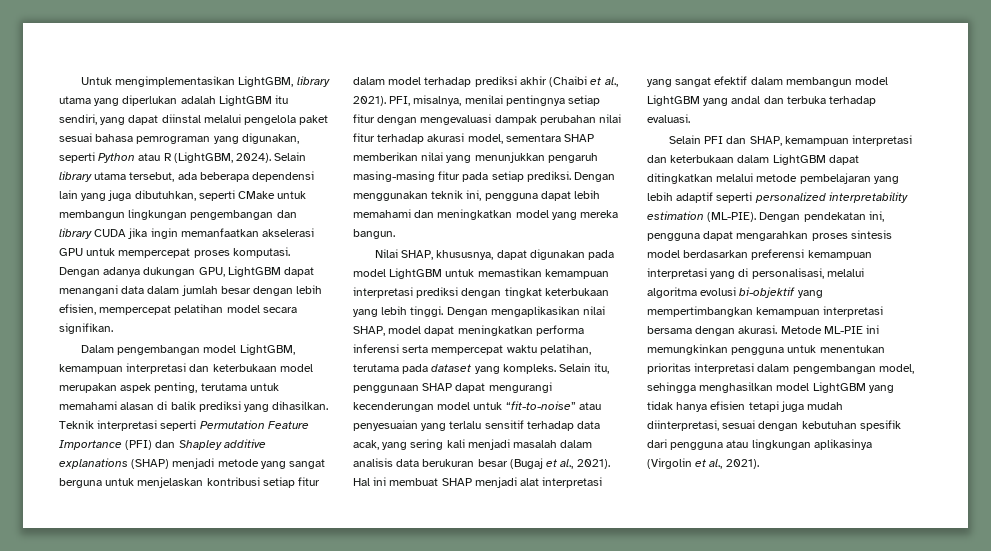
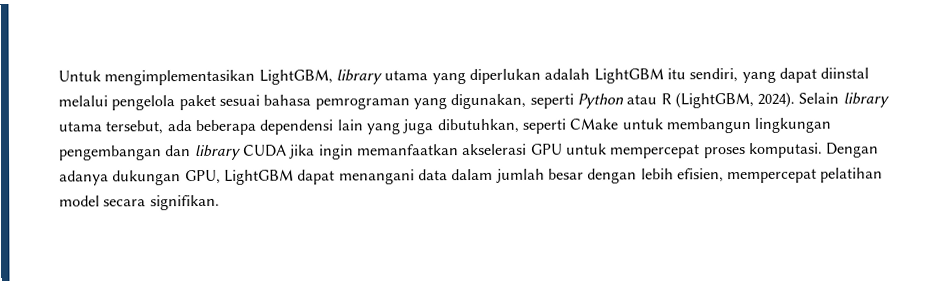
[80,344,295,355] [59,363,313,374] [59,382,279,393] [59,401,329,412] [59,420,309,431] [59,439,266,450] [59,458,326,469] [59,477,321,488] [353,76,618,87] [353,95,601,106] [353,114,622,125] [353,133,595,144] [353,152,598,163] [353,171,616,182] [353,190,601,201] [353,209,619,220] [353,229,395,239] [374,249,615,260] [353,268,609,279] [353,287,609,298] [353,306,606,317] [353,325,584,336] [353,344,591,355] [353,363,610,374] [353,382,552,393] [353,401,601,412] [353,420,601,431] [353,439,593,450] [353,458,610,469] [353,477,603,488] [647,76,889,87] [647,95,877,106] [647,114,690,123] [668,135,913,146] [647,154,859,165] [647,173,899,184] [647,192,908,203] [647,211,884,222] [647,230,892,241] [647,249,872,260] [647,268,864,279] [647,287,823,298] [647,306,884,317] [647,325,880,336] [647,344,885,355] [647,363,914,374] [647,382,894,393] [647,401,844,412] [647,420,901,431] [647,439,872,450] [647,458,759,469] // Dalam pengembangan model LightGBM, kemampuan interpretasi dan keterbukaan model merupakan aspek penting, terutama untuk memahami alasan di balik prediksi yang dihasilkan. Teknik interpretasi seperti Permutation Feature Importance (PFI) dan Shapley additive explanations (SHAP) menjadi metode yang sangat berguna untuk menjelaskan kontribusi setiap fitur dalam model terhadap prediksi akhir (Chaibi et al., 2021). PFI, misalnya, menilai pentingnya setiap fitur dengan mengevaluasi dampak perubahan nilai fitur terhadap akurasi model, sementara SHAP memberikan nilai yang menunjukkan pengaruh masing-masing fitur pada setiap prediksi. Dengan menggunakan teknik ini, pengguna dapat lebih memahami dan meningkatkan model yang mereka bangun. // Nilai SHAP, khususnya, dapat digunakan pada model LightGBM untuk memastikan kemampuan interpretasi prediksi dengan tingkat keterbukaan yang lebih tinggi. Dengan mengaplikasikan nilai SHAP, model dapat meningkatkan performa inferensi serta mempercepat waktu pelatihan, terutama pada dataset yang kompleks. Selain itu, penggunaan SHAP dapat mengurangi kecenderungan model untuk “fit-to-noise” atau penyesuaian yang terlalu sensitif terhadap data acak, yang sering kali menjadi masalah dalam analisis data berukuran besar (Bugaj et al., 2021). Hal ini membuat SHAP menjadi alat interpretasi yang sangat efektif dalam membangun model LightGBM yang andal dan terbuka terhadap evaluasi. // Selain PFI dan SHAP, kemampuan interpretasi dan keterbukaan dalam LightGBM dapat ditingkatkan melalui metode pembelajaran yang lebih adaptif seperti personalized interpretability estimation (ML-PIE). Dengan pendekatan ini, pengguna dapat mengarahkan proses sintesis model berdasarkan preferensi kemampuan interpretasi yang di personalisasi, melalui algoritma evolusi bi-objektif yang mempertimbangkan kemampuan interpretasi bersama dengan akurasi. Metode ML-PIE ini memungkinkan pengguna untuk menentukan prioritas interpretasi dalam pengembangan model, sehingga menghasilkan model LightGBM yang tidak hanya efisien tetapi juga mudah diinterpretasi, sesuai dengan kebutuhan spesifik dari pengguna atau lingkungan aplikasinya (Virgolin et al., 2021). -> (220, 202) none

